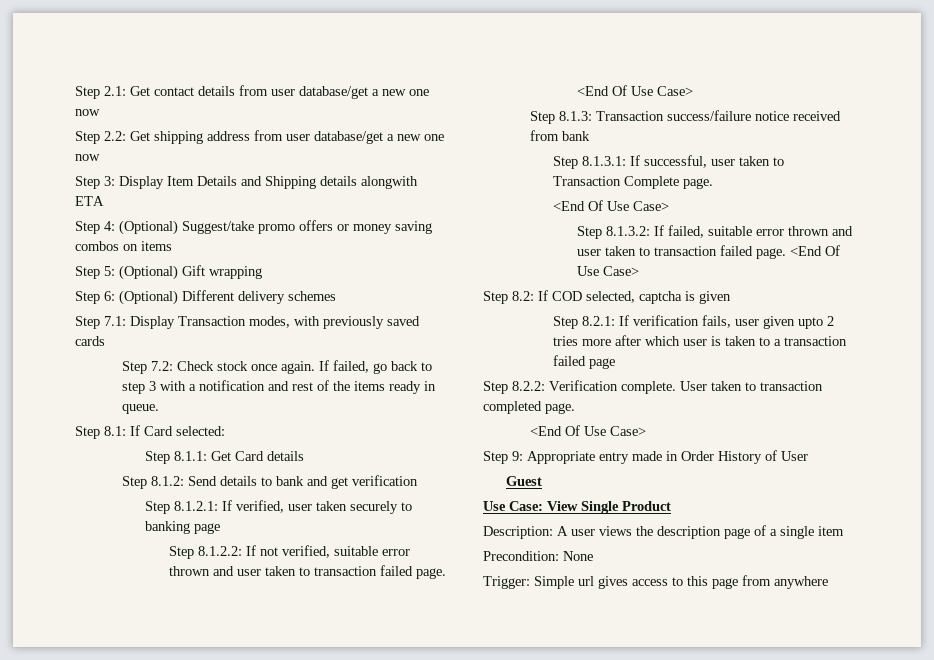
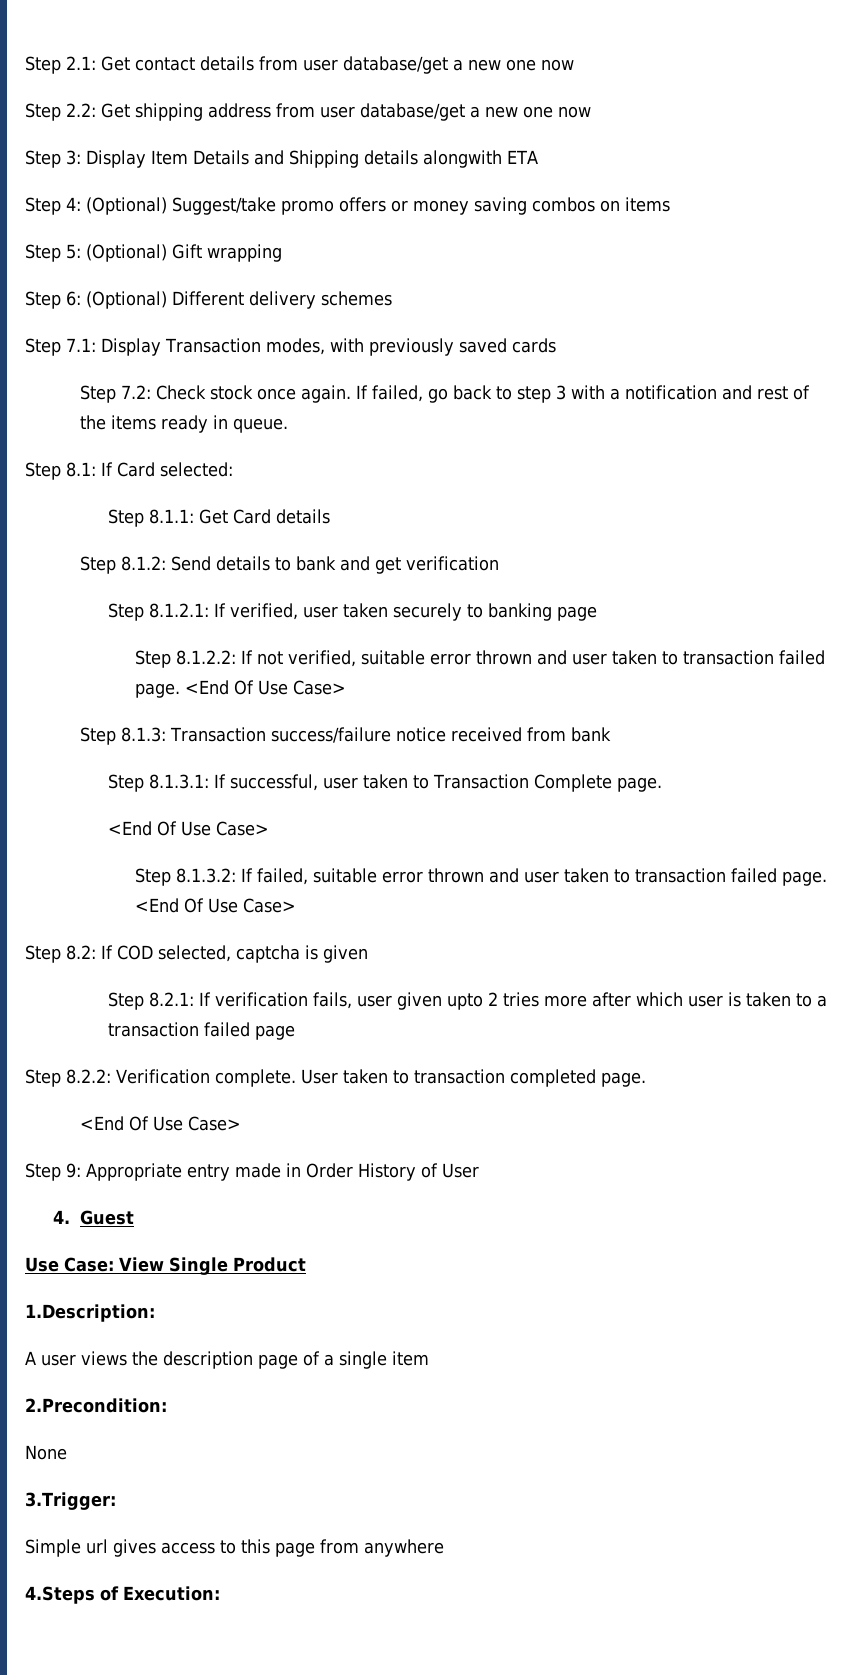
(808, 456) none -> [52,1210,70,1224] 4.
[483,526,553,539] Description: -> [25,1304,155,1322] 1.Description: //
[483,551,559,561] Precondition: -> [25,1398,167,1413] 2.Precondition: //
[483,576,530,589] Trigger: -> [25,1492,116,1510] 3.Trigger: //
(828, 582) none -> [25,1586,220,1604] // 4.Steps of Execution:

